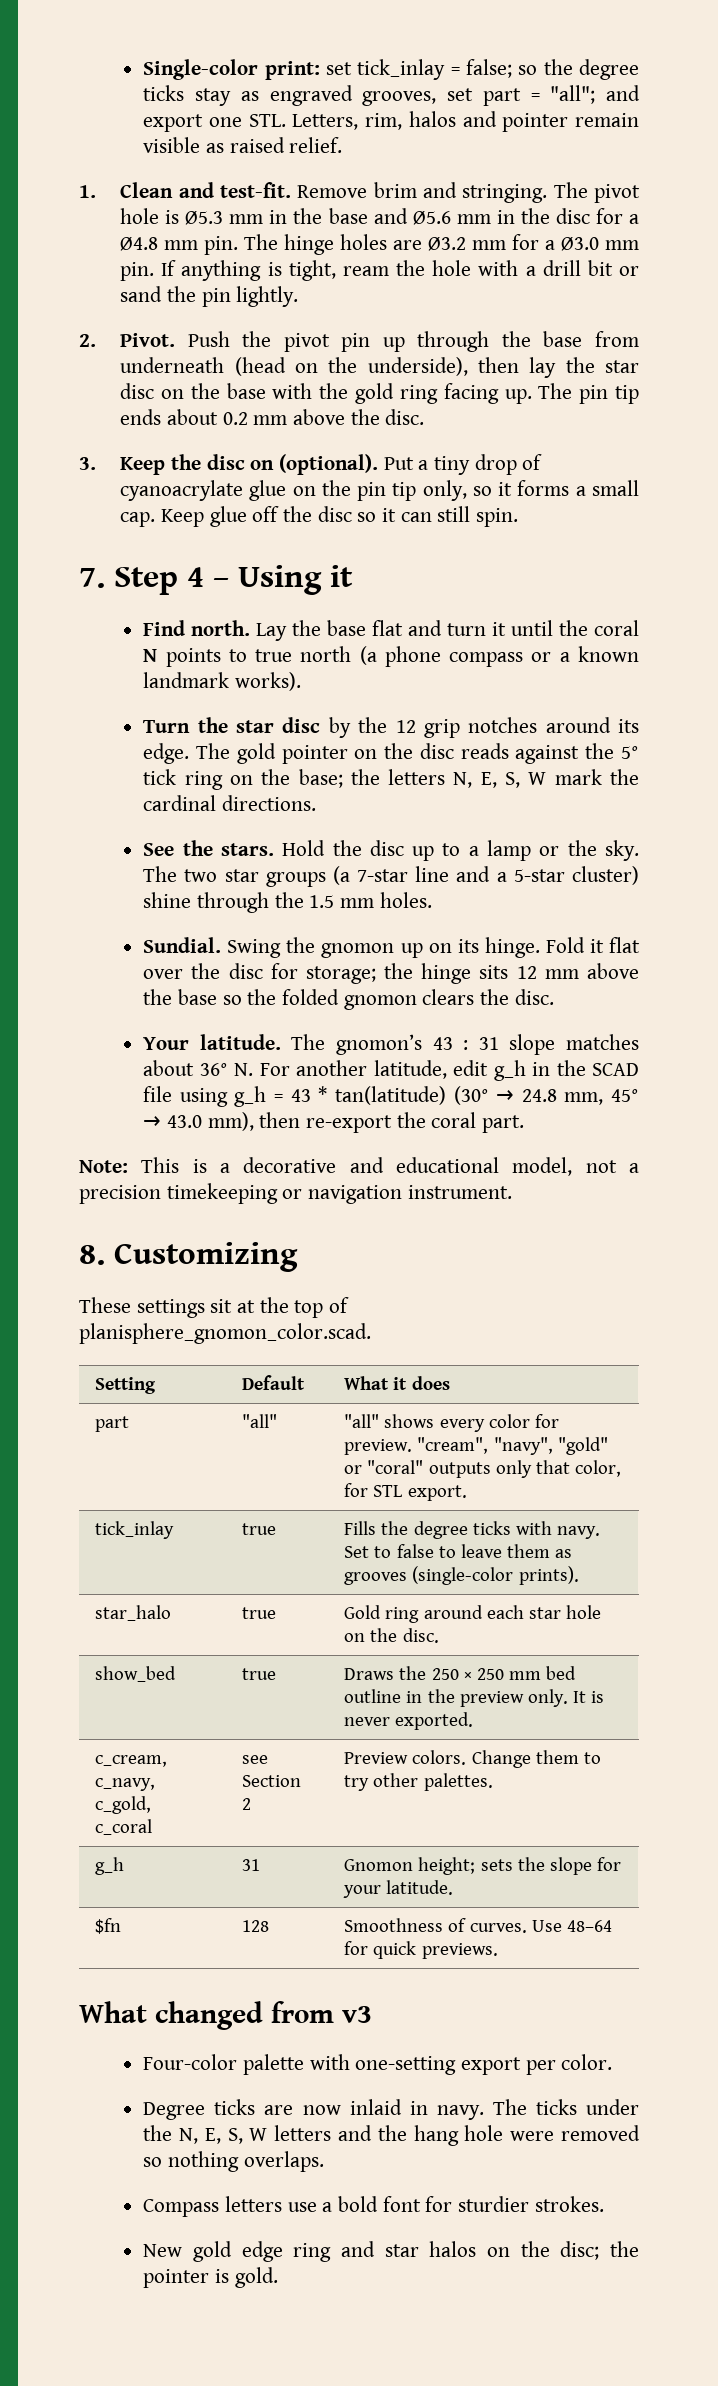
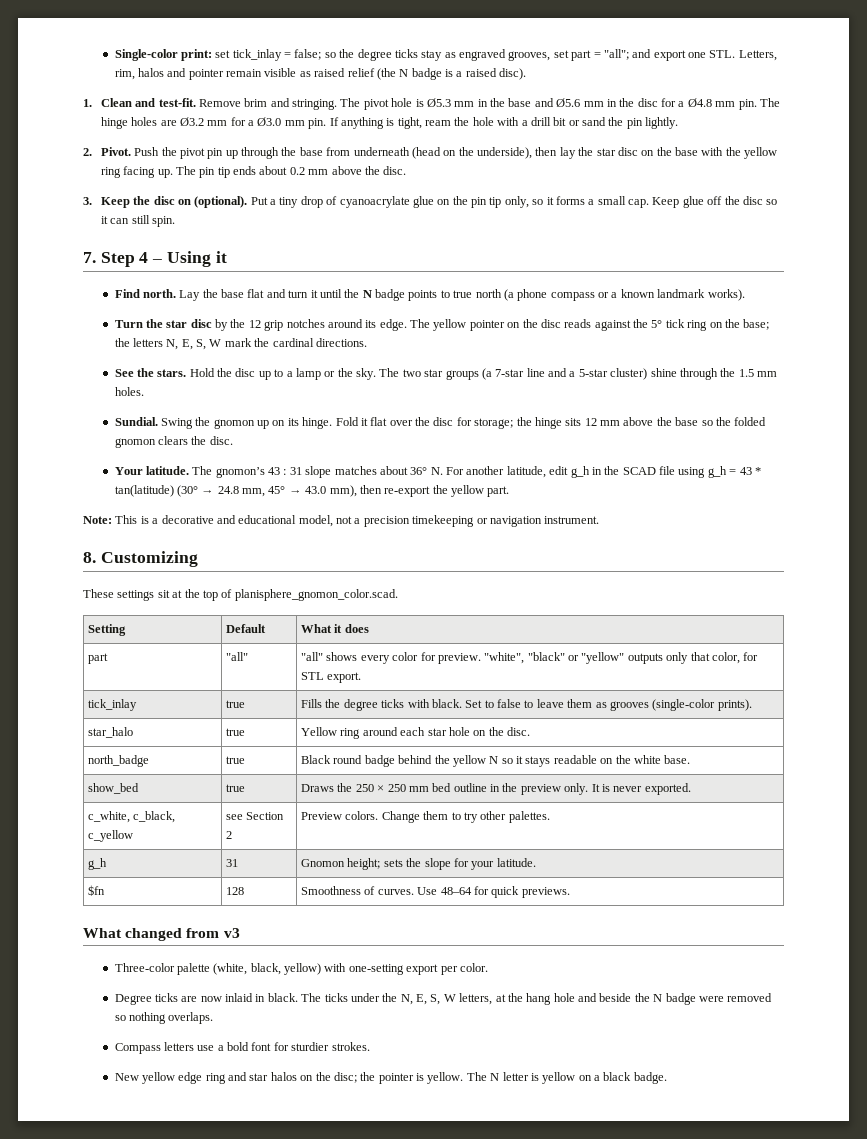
[289,137,343,153] relief. -> [347,68,527,80] relief (the N badge is a raised disc).
[355,383,395,404] gold -> [744,147,778,159] yellow
[594,620,639,636] [143,649,158,662] coral N -> [362,289,406,301] N badge
[236,743,276,764] gold -> [433,319,467,331] yellow
[431,1112,477,1128] coral -> [451,485,485,497] yellow
[417,1437,608,1455] [344,1460,424,1474] "cream", "navy", "gold" or "coral" -> [484,652,625,664] "white", "black" or "yellow"
[556,1526,600,1539] navy. -> [431,699,462,708] black.
[344,1605,382,1619] Gold -> [301,727,338,736] Yellow
(439, 1635) none -> [88,755,150,767] [226,756,246,764] [301,755,691,767] // north_badge | true | Black round badge behind the yellow N so it stays readable on the white base.
[95,1755,168,1767] [95,1778,156,1791] [95,1796,152,1814] [95,1819,153,1835] c_cream, c_navy, c_gold, c_coral -> [88,811,176,823] [88,830,134,842] c_white, c_black, c_yellow
[143,2054,304,2075] Four-color palette -> [114,963,322,975] Three-color palette (white, black, yellow)
[436,2105,484,2120] navy. -> [267,993,298,1002] black.
[274,2125,373,2141] letters and -> [459,993,506,1005] letters, at
(504, 2133) none -> [578,993,696,1005] and beside the N badge
[192,2241,232,2262] gold -> [141,1072,175,1084] yellow
[234,2267,278,2288] gold. -> [427,1072,667,1084] yellow. The N letter is yellow on a black badge.

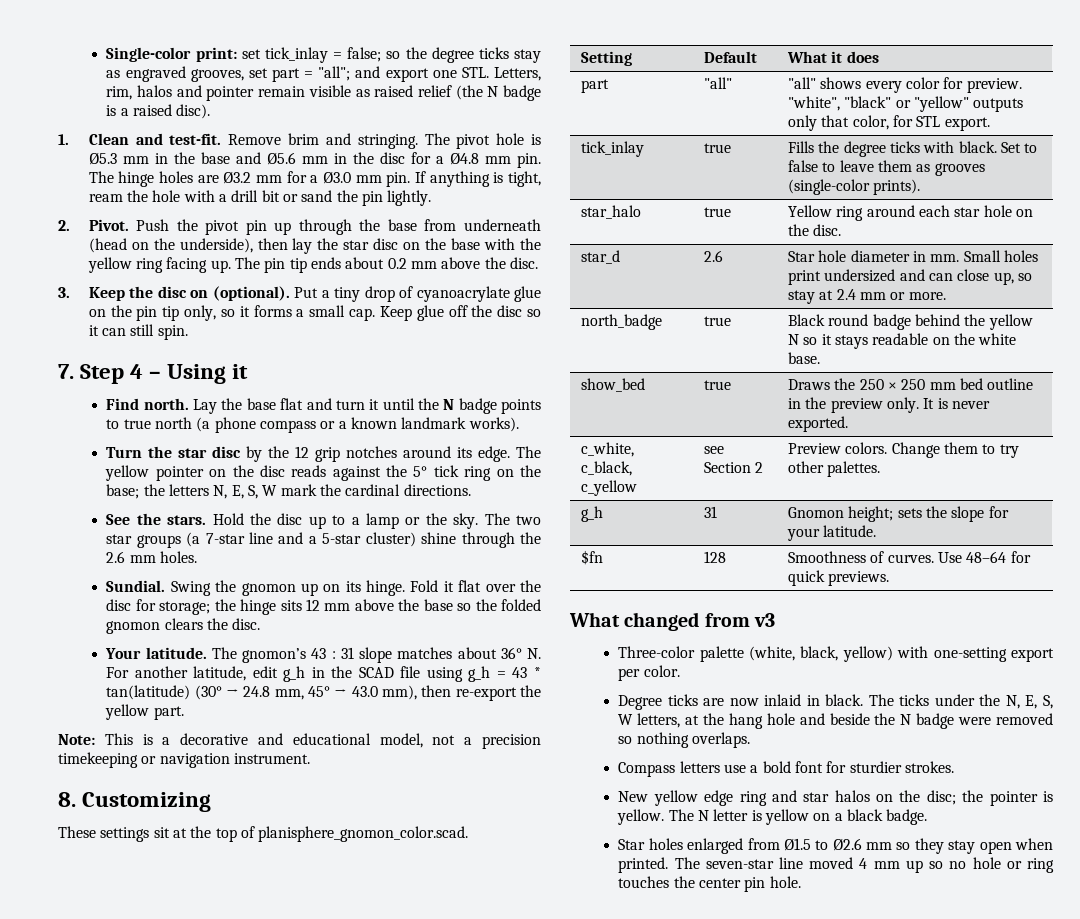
[738,369,754,377] 1.5 -> [106,551,126,563] 2.6
(531, 731) none -> [581,250,621,264] [704,250,724,262] [788,250,1039,262] [788,269,1033,285] [788,289,946,304] // star_d | 2.6 | Star hole diameter in mm. Small holes print undersized and can close up, so stay at 2.4 mm or more.
(667, 1078) none -> [618,838,1053,854] [618,857,1054,873] [618,876,801,892] // Star holes enlarged from Ø1.5 to Ø2.6 mm so they stay open when printed. The seven-star line moved 4 mm up so no hole or ring touches the center pin hole.

